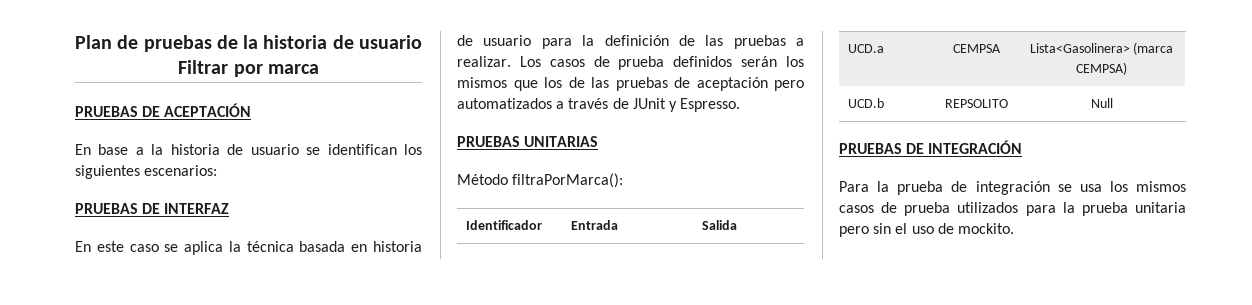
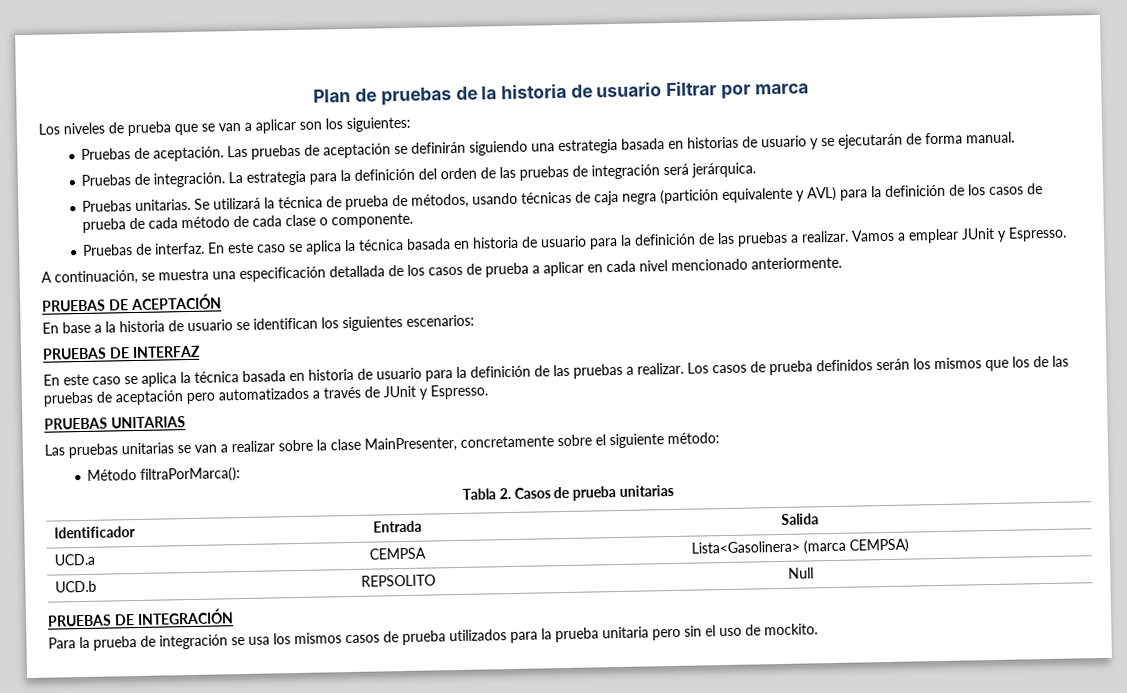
(319, 69) none -> [38,116,411,137] [81,131,1016,162] [81,162,757,188] [82,183,1044,212] [82,212,414,233] [83,226,1068,256] [41,256,842,286] // Los niveles de prueba que se van a aplicar son los siguientes: // Pruebas de aceptación. Las pruebas de aceptación se definirán siguiendo una estrategia basada en historias de usuario y se ejecutarán de forma manual. // Pruebas de integración. La estrategia para la definición del orden de las pruebas de integración será jerárquica. // Pruebas unitarias. Se utilizará la técnica de prueba de métodos, usando técnicas de caja negra (partición equivalente y AVL) para la definición de los casos de prueba de cada método de cada clase o componente. // Pruebas de interfaz. En este caso se aplica la técnica basada en historia de usuario para la definición de las pruebas a realizar. Vamos a emplear JUnit y Espresso. // A continuación, se muestra una especificación detallada de los casos de prueba a aplicar en cada nivel mencionado anteriormente.
[457,173,624,188] Método filtraPorMarca(): -> [44,432,720,459] [87,467,242,483] [462,484,674,501] Las pruebas unitarias se van a realizar sobre la clase MainPresenter, concretamente sobre el siguiente método: // Método filtraPorMarca(): // Tabla 2. Casos de prueba unitarias

